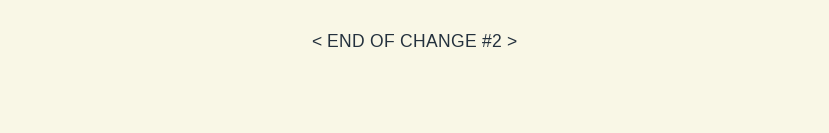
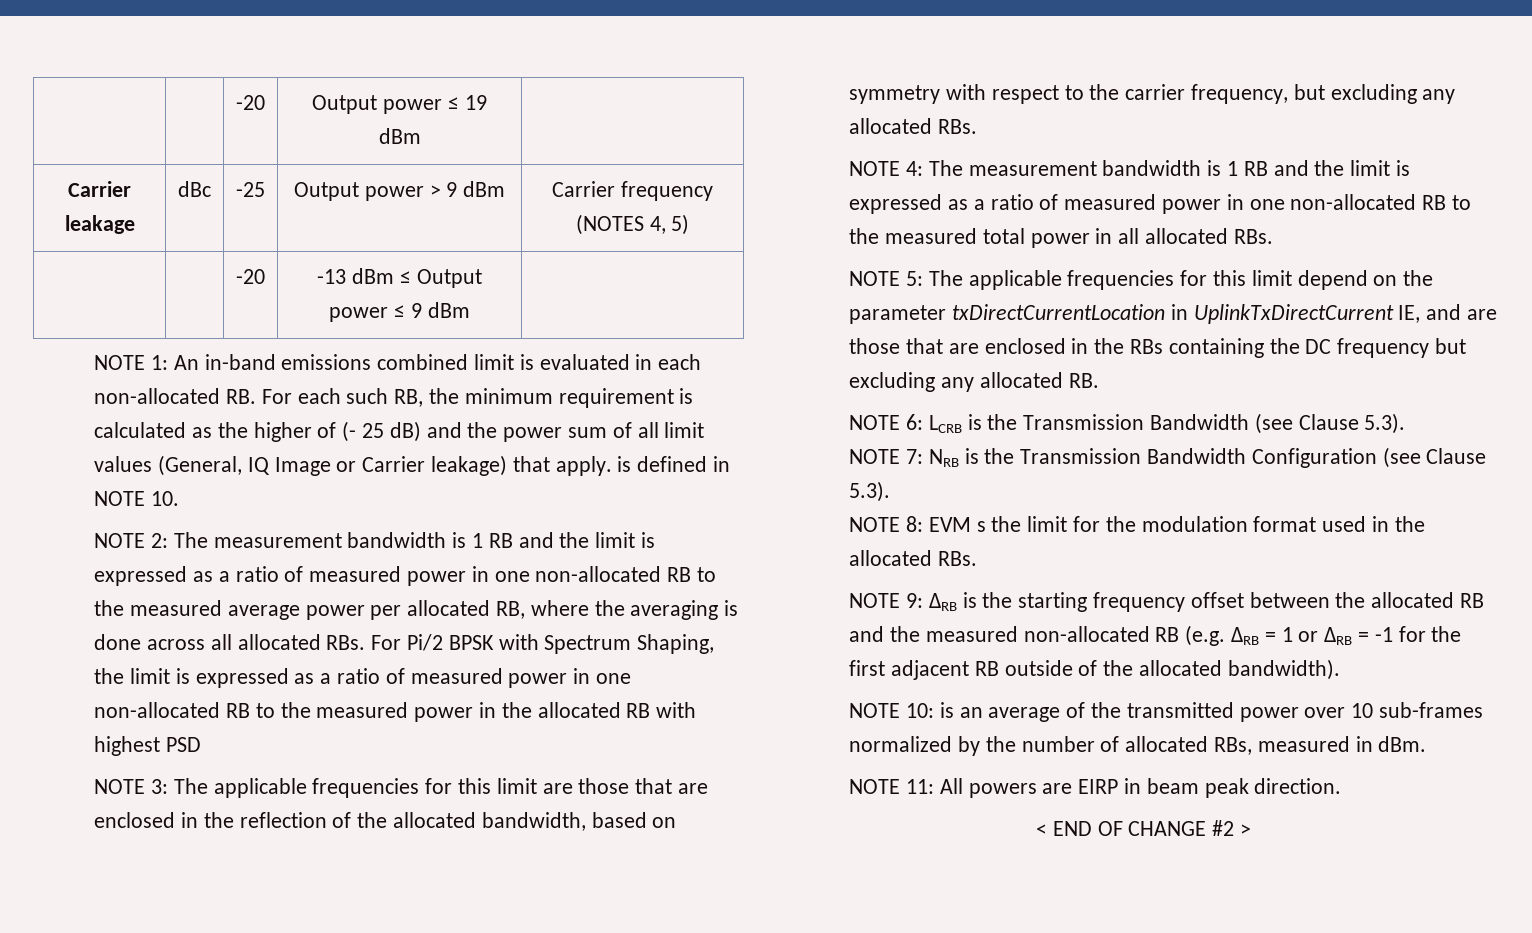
(312, 41) none -> [236,95,265,110] [312,95,487,114] [378,128,421,144] [68,181,131,197] [64,215,135,234] [178,181,211,197] [236,182,265,197] [293,181,506,201] [552,181,713,201] [575,214,690,235] [236,269,265,284] [317,268,482,288] [329,302,470,322] [94,354,702,370] [94,388,694,408] [94,421,705,442] [94,455,730,476] [94,491,179,506] [94,532,655,548] [94,566,716,586] [94,600,739,620] [94,634,715,654] [94,668,631,688] [94,702,697,722] [94,736,201,756] [94,778,708,798] [94,812,677,831] [849,84,1456,104] [849,118,977,134] [849,160,1410,176] [849,194,1471,214] [849,228,1273,248] [849,270,1434,290] [849,304,1497,324] [849,338,1466,358] [849,372,1099,392] [849,413,1406,434] [849,447,1487,468] [849,481,891,502] [849,516,1425,532] [849,550,977,566] [849,592,1484,612] [849,625,1462,646] [849,659,1340,680] [849,702,1483,722] [849,736,1427,756] [849,778,1342,798] | | -20 | Output power ≤ 19 dBm | // Carrier leakage | dBc | -25 | Output power > 9 dBm | Carrier frequency (NOTES 4, 5) // | | -20 | -13 dBm ≤ Output power ≤ 9 dBm | // NOTE 1: An in-band emissions combined limit is evaluated in each non-allocated RB. For each such RB, the minimum requirement is calculated as the higher of (- 25 dB) and the power sum of all limit values (General, IQ Image or Carrier leakage) that apply. is defined in NOTE 10. // NOTE 2: The measurement bandwidth is 1 RB and the limit is expressed as a ratio of measured power in one non-allocated RB to the measured average power per allocated RB, where the averaging is done across all allocated RBs. For Pi/2 BPSK with Spectrum Shaping, the limit is expressed as a ratio of measured power in one non-allocated RB to the measured power in the allocated RB with highest PSD // NOTE 3: The applicable frequencies for this limit are those that are enclosed in the reflection of the allocated bandwidth, based on symmetry with respect to the carrier frequency, but excluding any allocated RBs. // NOTE 4: The measurement bandwidth is 1 RB and the limit is expressed as a ratio of measured power in one non-allocated RB to the measured total power in all allocated RBs. // NOTE 5: The applicable frequencies for this limit depend on the parameter txDirectCurrentLocation in UplinkTxDirectCurrent IE, and are those that are enclosed in the RBs containing the DC frequency but excluding any allocated RB. // NOTE 6: LCRB is the Transmission Bandwidth (see Clause 5.3). // NOTE 7: NRB is the Transmission Bandwidth Configuration (see Clause 5.3). // NOTE 8: EVM s the limit for the modulation format used in the allocated RBs. // NOTE 9: ΔRB is the starting frequency offset between the allocated RB and the measured non-allocated RB (e.g. ΔRB = 1 or ΔRB = -1 for the first adjacent RB outside of the allocated bandwidth). // NOTE 10: is an average of the transmitted power over 10 sub-frames normalized by the number of allocated RBs, measured in dBm. // NOTE 11: All powers are EIRP in beam peak direction. //

